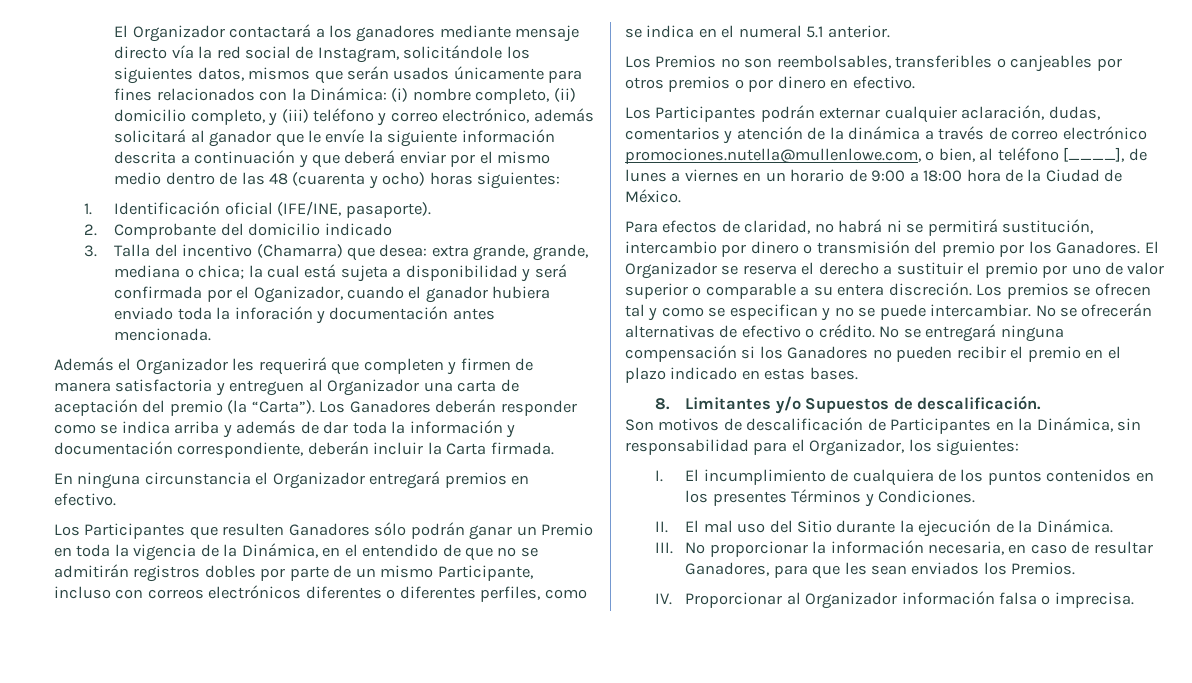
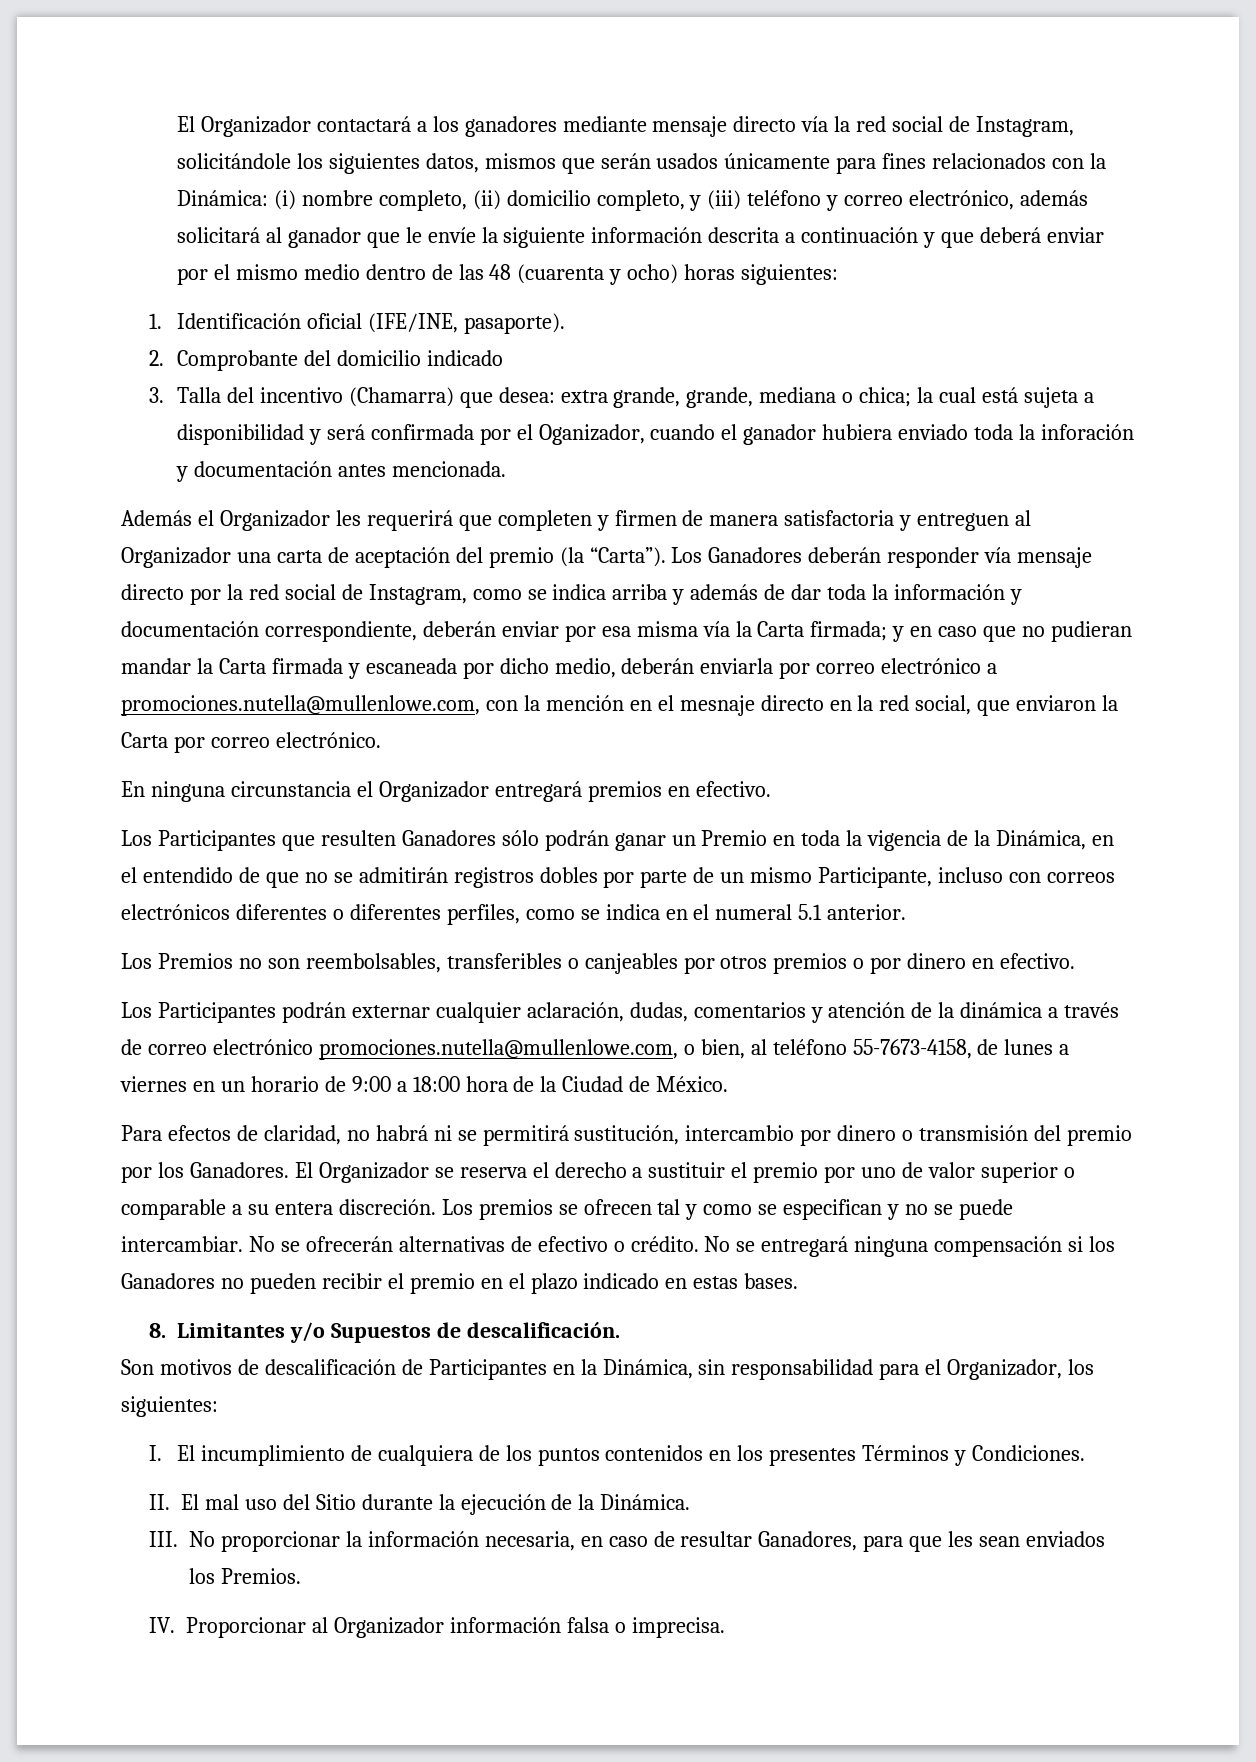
(577, 408) none -> [984,547,1093,568] [121,584,467,605] vía mensaje directo por la red social de Instagram,
[373,442,554,455] incluir la Carta firmada. -> [501,621,1133,642] [121,658,998,679] [121,695,1119,716] [121,732,381,753] enviar por esa misma vía la Carta firmada; y en caso que no pudieran mandar la Carta firmada y escaneada por dicho medio, deberán enviarla por correo electrónico a promociones.nutella@mullenlowe.com, con la mención en el mesnaje directo en la red social, que enviaron la Carta por correo electrónico.
[1063,147,1125,162] [____], -> [852,1039,972,1059] 55-7673-4158,

